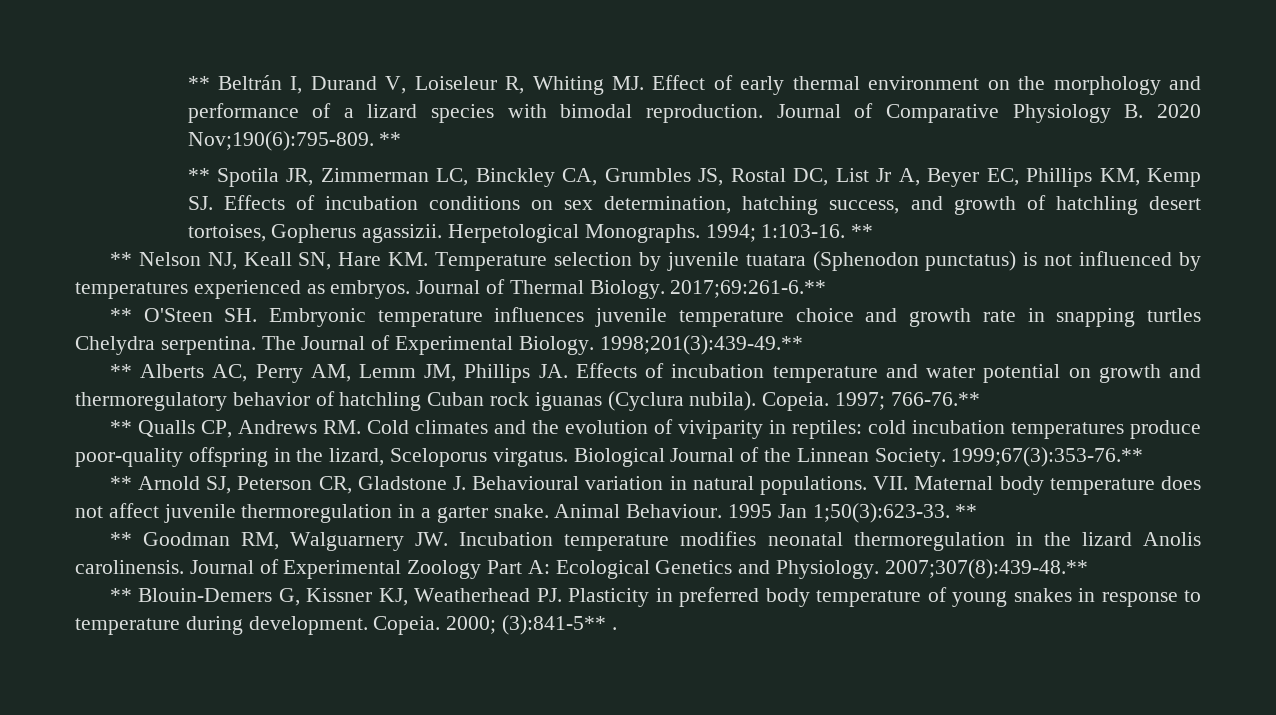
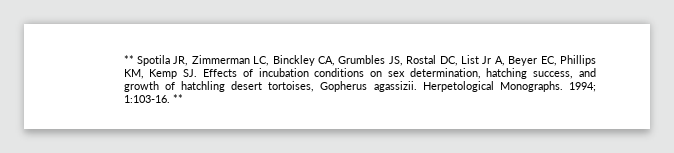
[187,75,1201,95] [187,103,1201,123] [187,131,402,151] [187,168,210,182] ** Beltrán I, Durand V, Loiseleur R, Whiting MJ. Effect of early thermal environment on the morphology and performance of a lizard species with bimodal reproduction. Journal of Comparative Physiology B. 2020 Nov;190(6):795-809. ** // ** -> [123,55,134,64] **
[109,251,1201,271] [75,279,827,299] [109,307,1201,327] [75,335,803,355] [109,363,1202,383] [75,391,980,411] [109,419,1201,439] [75,447,1144,467] [109,476,1201,495] [75,503,978,523] [109,531,1201,551] [75,559,1088,579] [109,587,1201,607] [75,615,617,635] // ** Nelson NJ, Keall SN, Hare KM. Temperature selection by juvenile tuatara (Sphenodon punctatus) is not influenced by temperatures experienced as embryos. Journal of Thermal Biology. 2017;69:261-6.** // ** O'Steen SH. Embryonic temperature influences juvenile temperature choice and growth rate in snapping turtles Chelydra serpentina. The Journal of Experimental Biology. 1998;201(3):439-49.** // ** Alberts AC, Perry AM, Lemm JM, Phillips JA. Effects of incubation temperature and water potential on growth and thermoregulatory behavior of hatchling Cuban rock iguanas (Cyclura nubila). Copeia. 1997; 766-76.** // ** Qualls CP, Andrews RM. Cold climates and the evolution of viviparity in reptiles: cold incubation temperatures produce poor-quality offspring in the lizard, Sceloporus virgatus. Biological Journal of the Linnean Society. 1999;67(3):353-76.** // ** Arnold SJ, Peterson CR, Gladstone J. Behavioural variation in natural populations. VII. Maternal body temperature does not affect juvenile thermoregulation in a garter snake. Animal Behaviour. 1995 Jan 1;50(3):623-33. ** // ** Goodman RM, Walguarnery JW. Incubation temperature modifies neonatal thermoregulation in the lizard Anolis carolinensis. Journal of Experimental Zoology Part A: Ecological Genetics and Physiology. 2007;307(8):439-48.** // ** Blouin-Demers G, Kissner KJ, Weatherhead PJ. Plasticity in preferred body temperature of young snakes in response to temperature during development. Copeia. 2000; (3):841-5** . -> (183, 98) none

